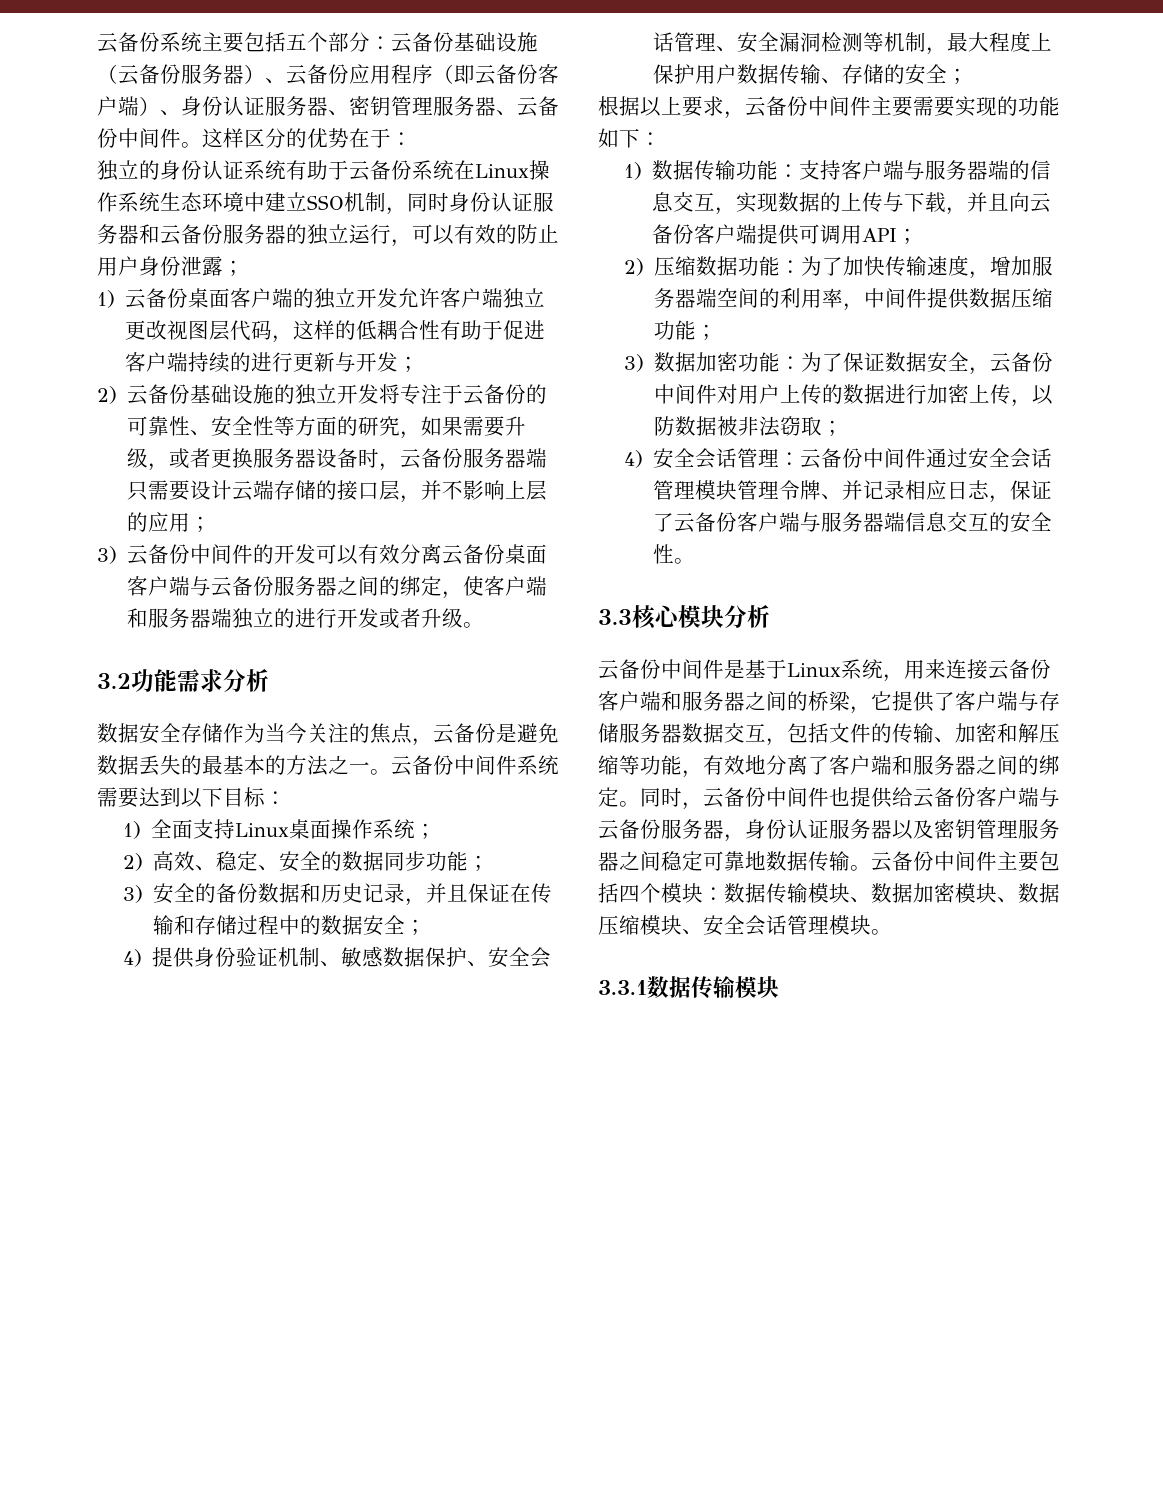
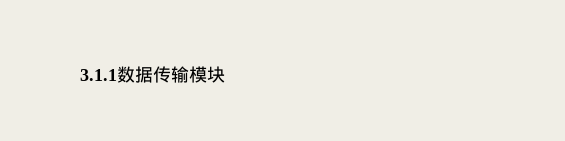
[97,32,538,53] [97,64,559,85] [97,96,559,117] [97,128,412,148] [97,160,550,181] [97,192,554,215] [97,224,559,247] [97,256,244,276] [97,288,546,309] [125,320,546,343] [125,352,420,373] [97,384,548,405] [127,416,527,439] [127,448,548,471] [127,480,548,503] [127,512,212,532] [97,544,548,565] [127,576,548,599] [127,608,485,629] [97,669,269,692] [97,723,559,746] [97,755,559,776] [97,787,286,808] [122,819,437,839] [122,851,490,872] [122,883,553,906] [153,915,427,936] [122,946,552,968] [653,31,1053,55] [653,64,969,85] [598,96,1060,119] [598,128,661,148] [623,160,1052,180] [652,192,1052,215] [652,224,919,245] [623,255,1054,279] [654,288,1054,311] [654,320,718,340] [623,352,1054,375] [654,384,1054,407] [654,416,844,437] [623,448,1053,469] [653,480,1053,503] [653,512,1053,533] [653,544,696,564] [598,605,770,630] [598,659,1051,682] [598,691,1060,714] [598,723,1060,746] [598,755,1060,778] [598,787,1060,810] [598,819,1060,842] [598,851,1060,872] [598,883,1060,903] [598,915,892,936] [598,980,647,995] 云备份系统主要包括五个部分：云备份基础设施（云备份服务器）、云备份应用程序（即云备份客户端）、身份认证服务器、密钥管理服务器、云备份中间件。这样区分的优势在于： // 独立的身份认证系统有助于云备份系统在Linux操作系统生态环境中建立SSO机制，同时身份认证服务器和云备份服务器的独立运行，可以有效的防止用户身份泄露； // 1)云备份桌面客户端的独立开发允许客户端独立更改视图层代码，这样的低耦合性有助于促进客户端持续的进行更新与开发； // 2)云备份基础设施的独立开发将专注于云备份的可靠性、安全性等方面的研究，如果需要升级，或者更换服务器设备时，云备份服务器端只需要设计云端存储的接口层，并不影响上层的应用； // 3)云备份中间件的开发可以有效分离云备份桌面客户端与云备份服务器之间的绑定，使客户端和服务器端独立的进行开发或者升级。 // 3.2功能需求分析 // 数据安全存储作为当今关注的焦点，云备份是避免数据丢失的最基本的方法之一。云备份中间件系统需要达到以下目标： // 1)全面支持Linux桌面操作系统； // 2)高效、稳定、安全的数据同步功能； // 3)安全的备份数据和历史记录，并且保证在传输和存储过程中的数据安全； // 4)提供身份验证机制、敏感数据保护、安全会话管理、安全漏洞检测等机制，最大程度上保护用户数据传输、存储的安全； // 根据以上要求，云备份中间件主要需要实现的功能如下： // 1)数据传输功能：支持客户端与服务器端的信息交互，实现数据的上传与下载，并且向云备份客户端提供可调用API； // 2)压缩数据功能：为了加快传输速度，增加服务器端空间的利用率，中间件提供数据压缩功能； // 3)数据加密功能：为了保证数据安全，云备份中间件对用户上传的数据进行加密上传，以防数据被非法窃取； // 4)安全会话管理：云备份中间件通过安全会话管理模块管理令牌、并记录相应日志，保证了云备份客户端与服务器端信息交互的安全性。 // 3.3核心模块分析 // 云备份中间件是基于Linux系统，用来连接云备份客户端和服务器之间的桥梁，它提供了客户端与存储服务器数据交互，包括文件的传输、加密和解压缩等功能，有效地分离了客户端和服务器之间的绑定。同时，云备份中间件也提供给云备份客户端与云备份服务器，身份认证服务器以及密钥管理服务器之间稳定可靠地数据传输。云备份中间件主要包括四个模块：数据传输模块、数据加密模块、数据压缩模块、安全会话管理模块。 // 3.3.1 -> [80,69,117,81] 3.1.1

